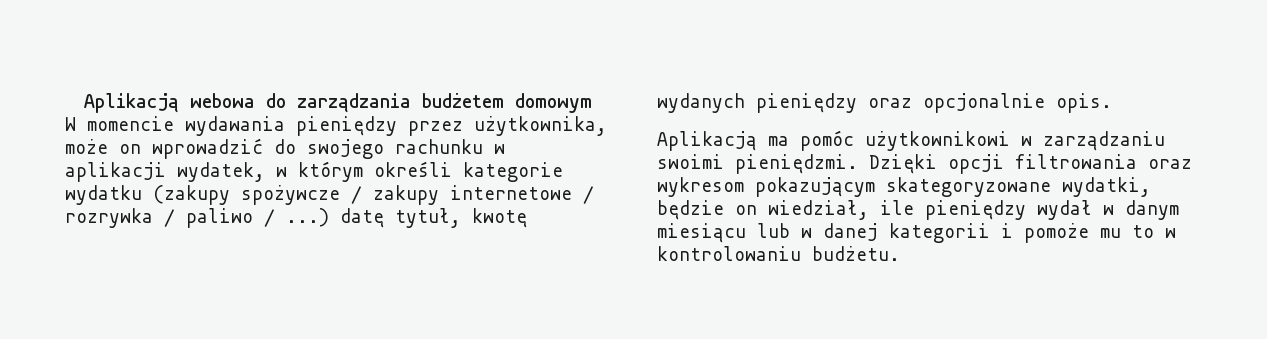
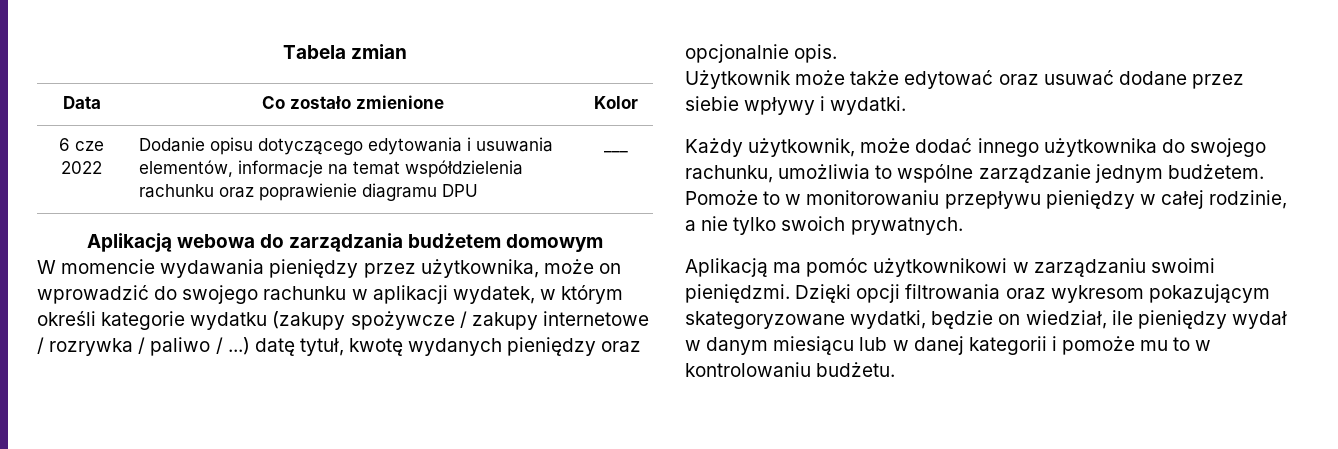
(83, 103) none -> [282,44,408,59] [62,96,101,109] [261,95,444,109] [594,96,638,109] [59,138,104,151] [61,161,102,174] [138,137,553,155] [138,160,523,178] [138,183,478,201] [604,151,628,153] Tabela zmian // Data | Co zostało zmienione | Kolor // 6 cze 2022 | Dodanie opisu dotyczącego edytowania i usuwania elementów, informacje na temat współdzielenia rachunku oraz poprawienie diagramu DPU | ___ //
(1112, 103) none -> [685,70,1244,89] [685,96,907,115] [685,138,1266,157] [685,164,1264,183] [685,190,1288,209] [685,216,963,235] // Użytkownik może także edytować oraz usuwać dodane przez siebie wpływy i wydatki. // Każdy użytkownik, może dodać innego użytkownika do swojego rachunku, umożliwia to wspólne zarządzanie jednym budżetem. Pomoże to w monitorowaniu przepływu pieniędzy w całej rodzinie, a nie tylko swoich prywatnych.

